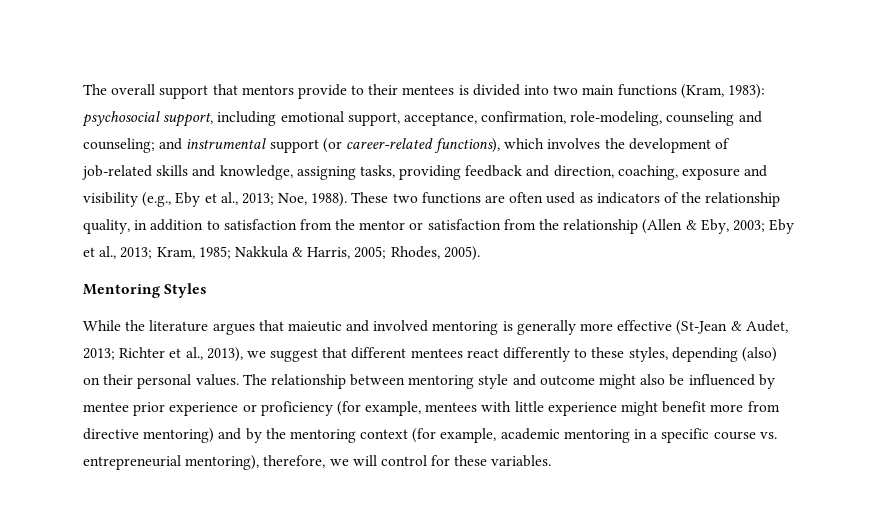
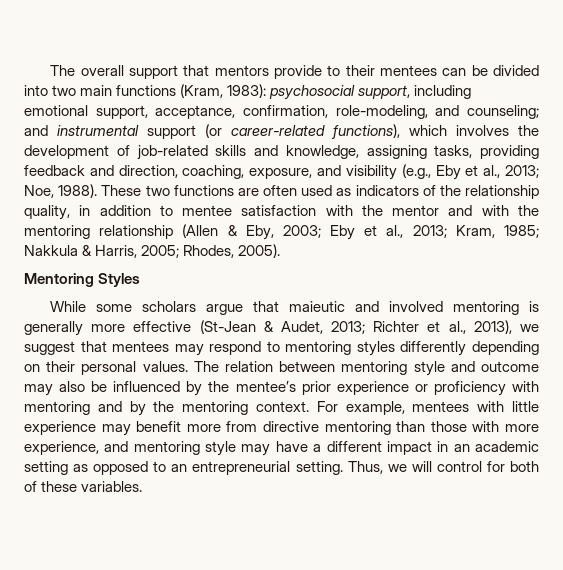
[458,85,469,95] is -> [442,65,488,76] can be
[666,111,735,126] counseling -> (428, 112) none
[682,168,741,180] exposure -> [249,168,313,179] exposure,
[223,219,560,230] satisfaction from the mentor or satisfaction from the -> [182,205,539,216] [24,225,90,239] mentee satisfaction with the mentor and with the mentoring
[125,320,255,335] the literature argues -> [96,301,244,315] some scholars argue
[351,347,777,362] different mentees react differently to these styles, depending (also) -> [112,341,539,356] mentees may respond to mentoring styles differently depending
[270,374,346,389] relationship -> [225,361,273,372] relation
[599,374,637,389] might -> [24,384,53,396] may
[83,402,129,412] mentee -> [208,381,296,392] the mentee’s
[336,401,361,416] (for -> [511,381,539,392] [24,401,338,416] with mentoring and by the mentoring context. For
[621,401,659,416] might -> [101,424,131,436] may
[143,428,777,443] [83,455,326,470] mentoring) and by the mentoring context (for example, academic mentoring in a specific course vs. entrepreneurial mentoring), therefore, -> [324,421,540,435] [24,441,540,456] [24,461,383,475] mentoring than those with more experience, and mentoring style may have a different impact in an academic setting as opposed to an entrepreneurial setting. Thus,
(451, 460) none -> [509,461,539,472] [24,481,37,492] both of

